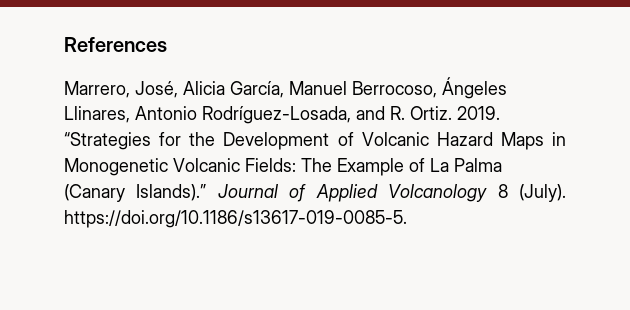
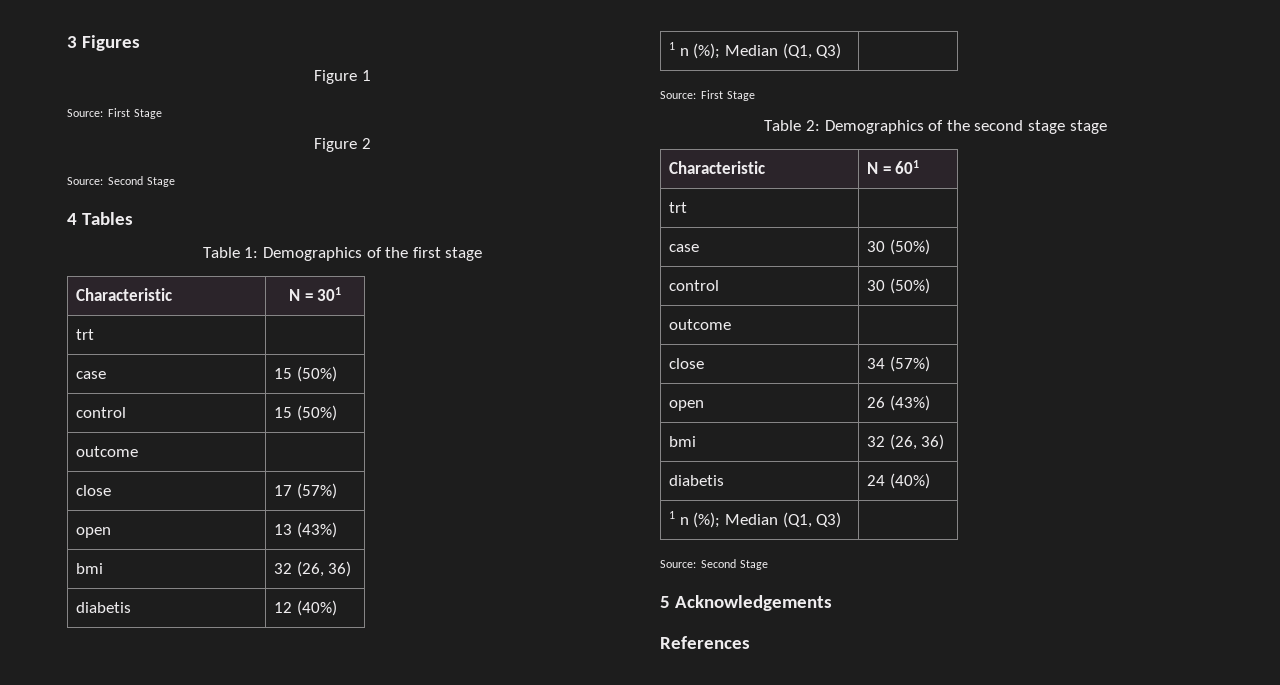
[64,37,167,52] [64,77,507,99] [64,106,500,124] [64,132,566,150] [64,158,502,176] [64,184,566,202] [64,210,407,228] References // Marrero, José, Alicia García, Manuel Berrocoso, Ángeles Llinares, Antonio Rodríguez-Losada, and R. Ortiz. 2019. “Strategies for the Development of Volcanic Hazard Maps in Monogenetic Volcanic Fields: The Example of La Palma (Canary Islands).” Journal of Applied Volcanology 8 (July). https://doi.org/10.1186/s13617-019-0085-5. -> [67,35,140,51] [314,70,371,84] [67,108,163,119] [314,138,371,152] [67,176,176,187] [67,212,133,225] [202,247,483,261] [76,288,173,301] [288,287,342,301] [76,329,95,340] [76,371,107,379] [274,366,337,382] [76,407,127,418] [274,405,337,421] [76,446,139,457] [76,485,112,496] [274,483,337,499] [76,527,112,538] [274,522,337,538] [76,563,104,574] [274,561,352,577] [76,602,132,613] [274,600,337,616] [669,42,842,59] [660,90,756,101] [764,120,1107,134] [669,161,766,174] [867,160,920,174] [669,202,688,213] [669,244,700,252] [867,239,930,255] [669,280,720,291] [867,278,930,294] [669,319,732,330] [669,358,705,369] [867,356,930,372] [669,400,705,411] [867,395,930,411] [669,436,697,447] [867,434,945,450] [669,475,725,486] [867,473,930,489] [669,511,842,528] [660,559,769,570] [660,595,832,611] [660,636,750,649] 3 Figures // Figure 1 // Source: First Stage // Figure 2 // Source: Second Stage // 4 Tables // Table 1: Demographics of the first stage // Characteristic | N = 301 // trt | // case | 15 (50%) // control | 15 (50%) // outcome | // close | 17 (57%) // open | 13 (43%) // bmi | 32 (26, 36) // diabetis | 12 (40%) // 1 n (%); Median (Q1, Q3) | // Source: First Stage // Table 2: Demographics of the second stage stage // Characteristic | N = 601 // trt | // case | 30 (50%) // control | 30 (50%) // outcome | // close | 34 (57%) // open | 26 (43%) // bmi | 32 (26, 36) // diabetis | 24 (40%) // 1 n (%); Median (Q1, Q3) | // Source: Second Stage // 5 Acknowledgements // References

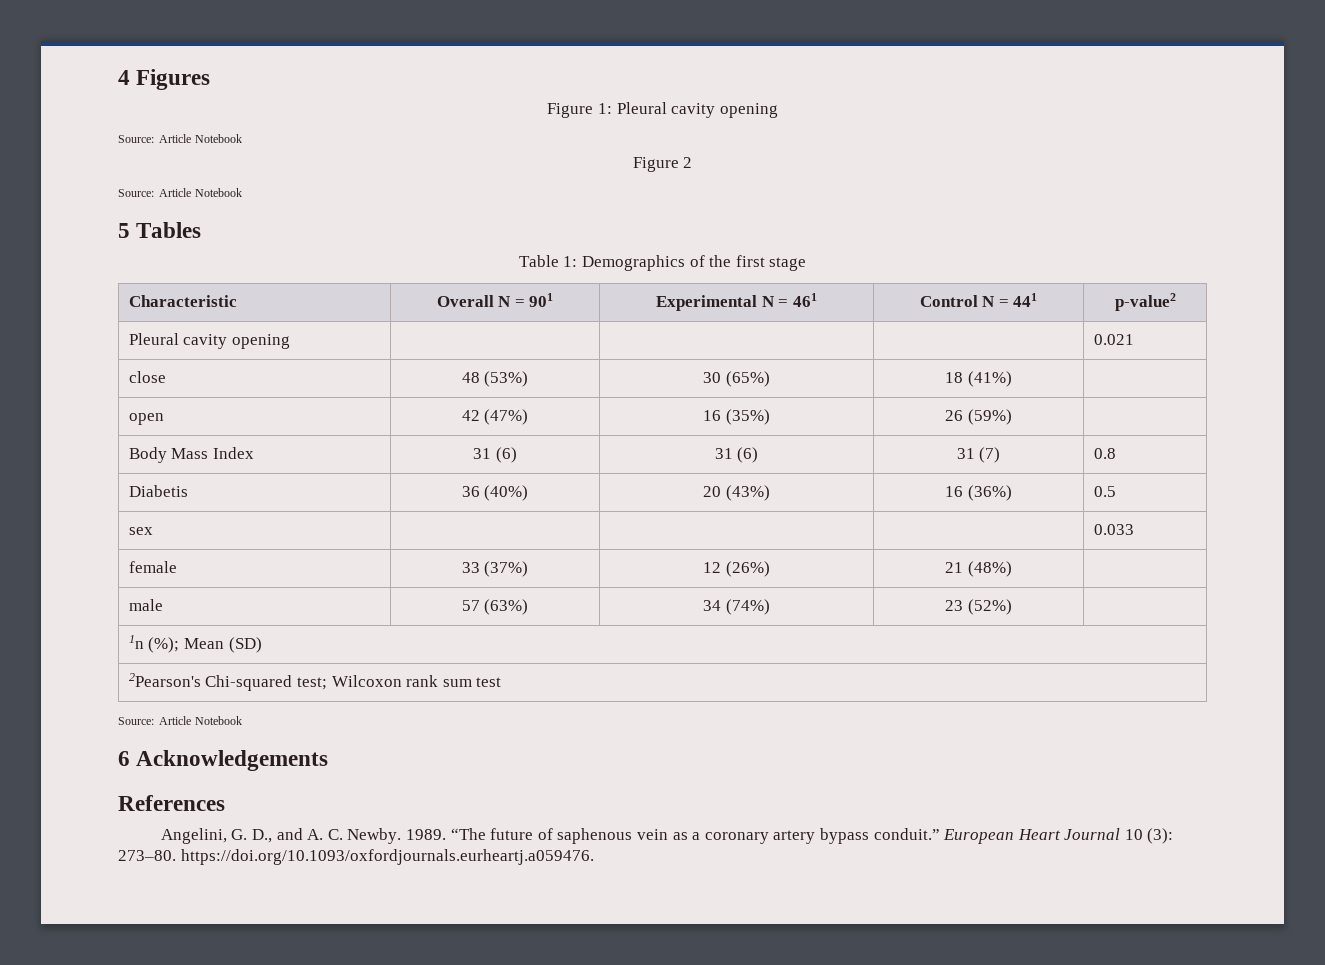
[67,36,77,48] 3 -> [118,70,130,85] 4
[361,70,371,81] [67,108,163,119] 1 // Source: First Stage -> [597,102,778,118] [118,134,243,143] 1: Pleural cavity opening // Source: Article Notebook
[107,176,176,187] [67,213,77,225] Second Stage // 4 -> [158,188,243,197] [118,223,130,238] Article Notebook // 5
[288,287,342,301] [76,329,95,340] [76,371,107,379] [274,366,337,382] [76,407,127,418] [274,405,337,421] [76,446,139,457] [76,485,112,496] [274,483,337,499] [76,527,112,538] [274,522,337,538] [76,563,104,574] [274,561,352,577] [76,602,132,613] [274,600,337,616] [669,42,842,59] [660,90,756,101] [764,120,1107,134] [669,161,766,174] [867,160,920,174] [669,202,688,213] [669,244,700,252] [867,239,930,255] [669,280,720,291] [867,278,930,294] [669,319,732,330] [669,358,705,369] [867,356,930,372] [669,400,705,411] [867,395,930,411] [669,436,697,447] [867,434,945,450] [669,475,725,486] [867,473,930,489] [669,511,842,528] [660,559,769,570] [660,595,832,611] [660,636,750,649] N = 301 // trt | // case | 15 (50%) // control | 15 (50%) // outcome | // close | 17 (57%) // open | 13 (43%) // bmi | 32 (26, 36) // diabetis | 12 (40%) // 1 n (%); Median (Q1, Q3) | // Source: First Stage // Table 2: Demographics of the second stage stage // Characteristic | N = 601 // trt | // case | 30 (50%) // control | 30 (50%) // outcome | // close | 34 (57%) // open | 26 (43%) // bmi | 32 (26, 36) // diabetis | 24 (40%) // 1 n (%); Median (Q1, Q3) | // Source: Second Stage // 5 Acknowledgements // References -> [436,293,554,307] [656,293,817,311] [919,293,1038,307] [1114,293,1176,311] [128,333,290,349] [1093,334,1134,345] [128,371,166,383] [461,371,529,387] [703,371,770,387] [945,371,1012,387] [128,413,164,425] [461,409,529,425] [703,409,770,425] [945,409,1012,425] [128,447,254,463] [473,447,517,463] [714,447,759,463] [956,447,1001,463] [1093,448,1116,459] [128,485,188,497] [461,485,529,501] [703,485,770,501] [945,485,1012,501] [1093,486,1116,497] [128,527,153,535] [1093,524,1134,535] [128,561,177,573] [461,561,529,577] [703,561,770,577] [945,561,1012,577] [128,599,163,611] [461,599,529,615] [703,599,770,615] [945,599,1012,615] [128,635,262,653] [128,673,502,691] [118,716,243,725] [118,750,329,771] [118,795,225,811] [160,828,1174,844] [118,849,594,865] Overall N = 901 | Experimental N = 461 | Control N = 441 | p-value2 // Pleural cavity opening | | | | 0.021 // close | 48 (53%) | 30 (65%) | 18 (41%) | // open | 42 (47%) | 16 (35%) | 26 (59%) | // Body Mass Index | 31 (6) | 31 (6) | 31 (7) | 0.8 // Diabetis | 36 (40%) | 20 (43%) | 16 (36%) | 0.5 // sex | | | | 0.033 // female | 33 (37%) | 12 (26%) | 21 (48%) | // male | 57 (63%) | 34 (74%) | 23 (52%) | // 1n (%); Mean (SD) // 2Pearson's Chi-squared test; Wilcoxon rank sum test // Source: Article Notebook // 6 Acknowledgements // References // Angelini, G. D., and A. C. Newby. 1989. “The future of saphenous vein as a coronary artery bypass conduit.” European Heart Journal 10 (3): 273–80. https://doi.org/10.1093/oxfordjournals.eurheartj.a059476.

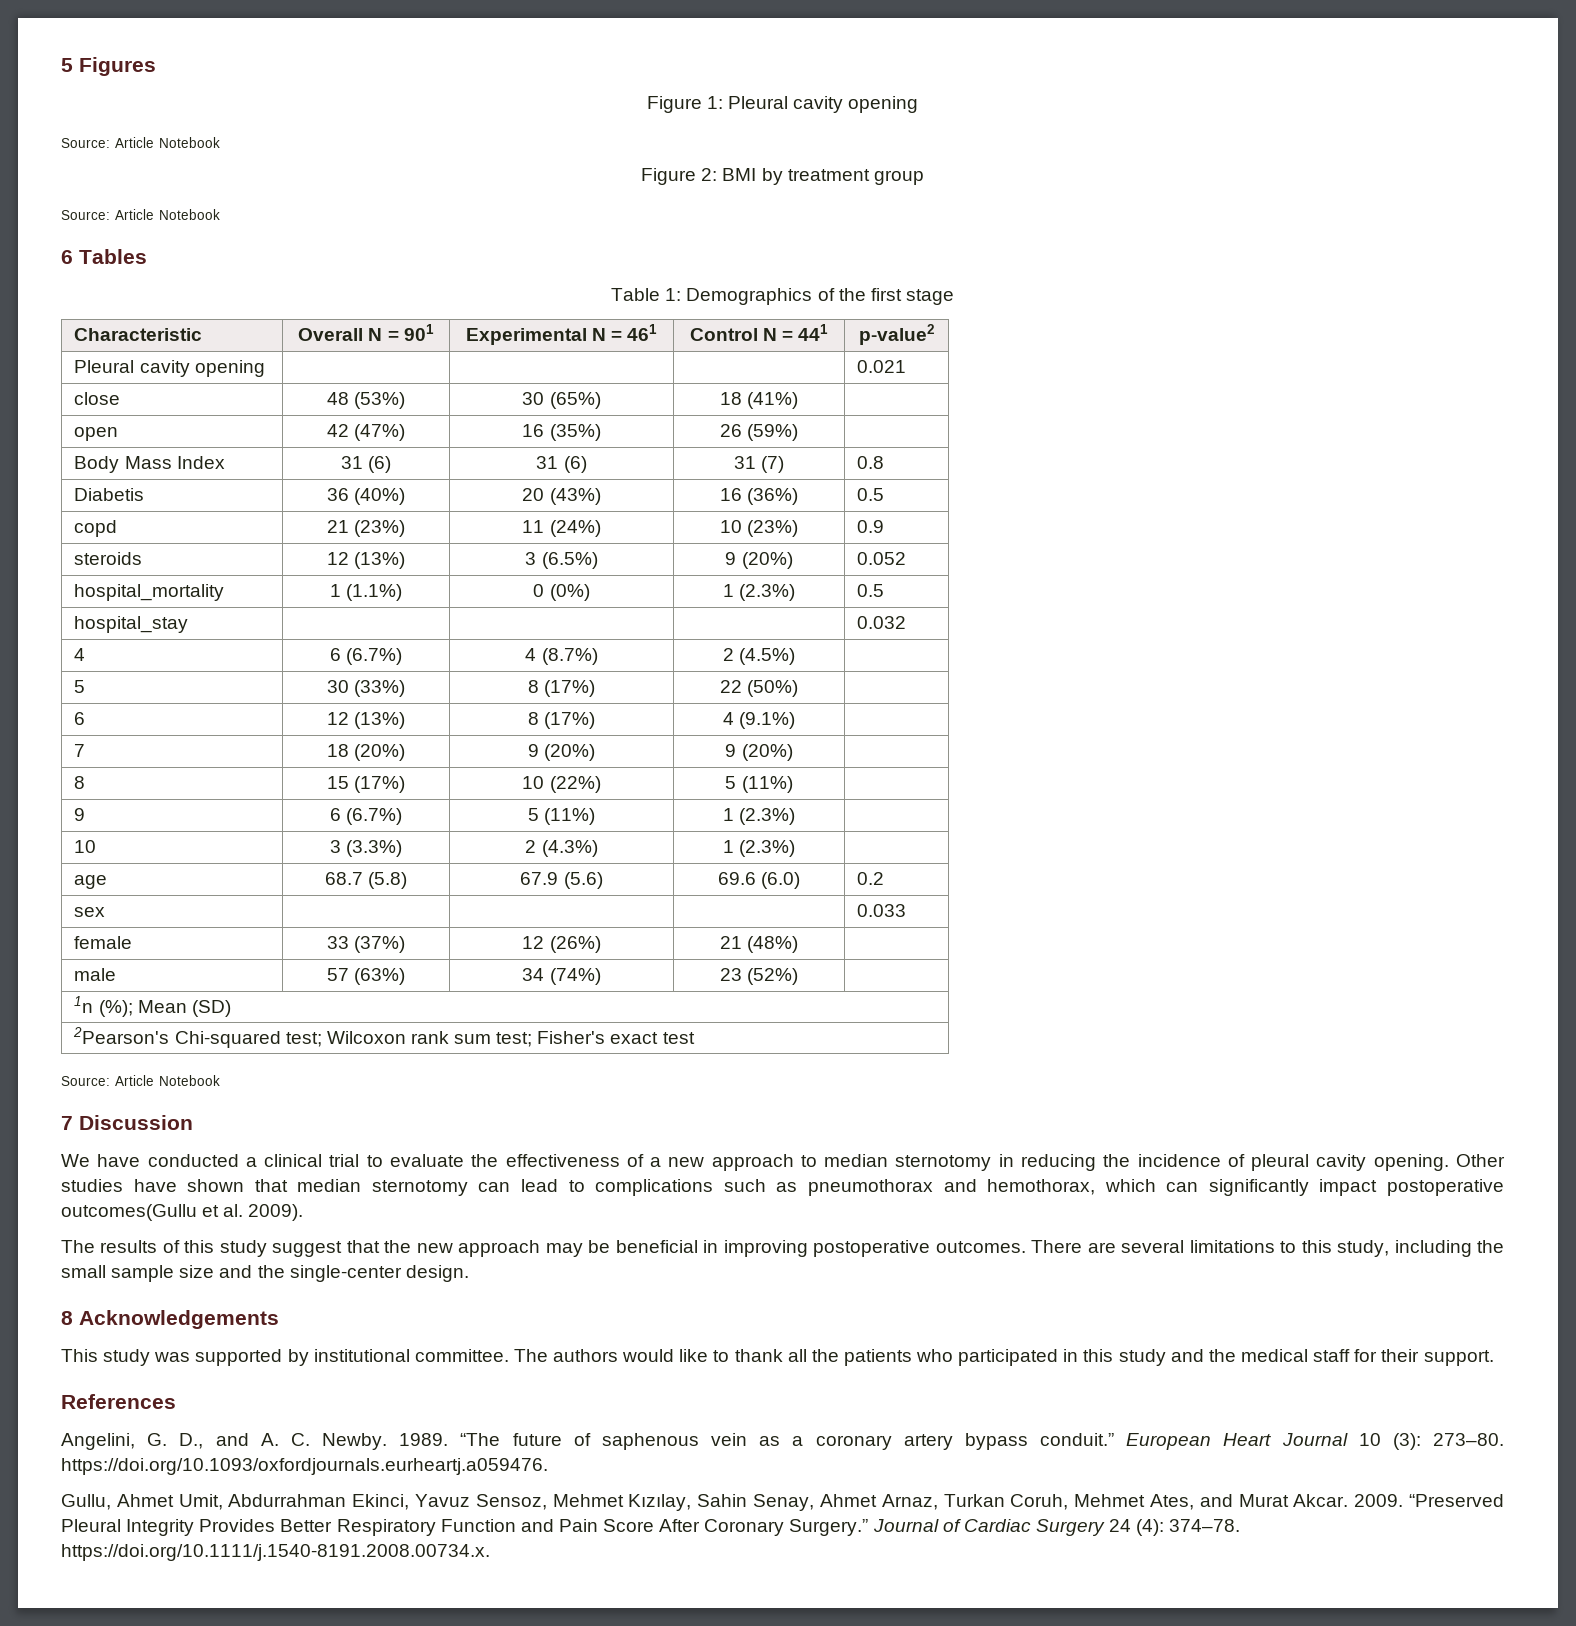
[118,70,130,85] 4 -> [61,58,73,72] 5
[683,157,693,168] [118,188,243,197] [118,223,130,238] 2 // Source: Article Notebook // 5 -> [701,168,924,185] [61,209,221,220] [61,250,73,264] 2: BMI by treatment group // Source: Article Notebook // 6
(1116, 491) none -> [74,520,118,537] [326,520,406,537] [522,520,601,537] [719,520,799,537] [857,520,885,533] [74,552,143,565] [326,552,406,569] [525,552,598,569] [725,552,793,569] [857,552,907,565] [74,584,225,601] [329,584,403,601] [533,584,590,601] [722,584,796,601] [857,584,885,597] [74,616,189,633] [857,616,907,629] [74,648,86,661] [329,648,403,665] [525,648,598,665] [722,648,796,665] [74,680,86,693] [326,680,406,697] [527,680,596,697] [719,680,799,697] [74,712,86,725] [326,712,406,729] [527,712,596,729] [722,712,796,729] [74,744,86,757] [326,744,406,761] [527,744,596,761] [725,744,793,761] [74,776,86,789] [326,776,406,793] [522,776,601,793] [725,776,793,793] [74,808,86,821] [329,808,403,825] [527,808,596,825] [722,808,796,825] [74,840,97,853] [329,840,403,857] [525,840,598,857] [722,840,796,857] [74,875,108,889] [324,872,408,889] [520,872,603,889] [717,872,801,889] [857,872,885,885] // copd | 21 (23%) | 11 (24%) | 10 (23%) | 0.9 // steroids | 12 (13%) | 3 (6.5%) | 9 (20%) | 0.052 // hospital_mortality | 1 (1.1%) | 0 (0%) | 1 (2.3%) | 0.5 // hospital_stay | | | | 0.032 // 4 | 6 (6.7%) | 4 (8.7%) | 2 (4.5%) | // 5 | 30 (33%) | 8 (17%) | 22 (50%) | // 6 | 12 (13%) | 8 (17%) | 4 (9.1%) | // 7 | 18 (20%) | 9 (20%) | 9 (20%) | // 8 | 15 (17%) | 10 (22%) | 5 (11%) | // 9 | 6 (6.7%) | 5 (11%) | 1 (2.3%) | // 10 | 3 (3.3%) | 2 (4.3%) | 1 (2.3%) | // age | 68.7 (5.8) | 67.9 (5.6) | 69.6 (6.0) | 0.2
(472, 683) none -> [496,1031,659,1047] test; Fisher's exact
[118,750,329,771] 6 Acknowledgements -> [61,1115,193,1130] [61,1154,1505,1171] [61,1179,1504,1196] [61,1204,304,1221] [61,1240,1505,1257] [61,1265,469,1282] [61,1310,279,1329] [61,1349,1494,1366] 7 Discussion // We have conducted a clinical trial to evaluate the effectiveness of a new approach to median sternotomy in reducing the incidence of pleural cavity opening. Other studies have shown that median sternotomy can lead to complications such as pneumothorax and hemothorax, which can significantly impact postoperative outcomes(Gullu et al. 2009). // The results of this study suggest that the new approach may be beneficial in improving postoperative outcomes. There are several limitations to this study, including the small sample size and the single-center design. // 8 Acknowledgements // This study was supported by institutional committee. The authors would like to thank all the patients who participated in this study and the medical staff for their support.
(594, 857) none -> [61,1494,1505,1511] [61,1519,1241,1536] [61,1544,490,1561] // Gullu, Ahmet Umit, Abdurrahman Ekinci, Yavuz Sensoz, Mehmet Kızılay, Sahin Senay, Ahmet Arnaz, Turkan Coruh, Mehmet Ates, and Murat Akcar. 2009. “Preserved Pleural Integrity Provides Better Respiratory Function and Pain Score After Coronary Surgery.” Journal of Cardiac Surgery 24 (4): 374–78. https://doi.org/10.1111/j.1540-8191.2008.00734.x.

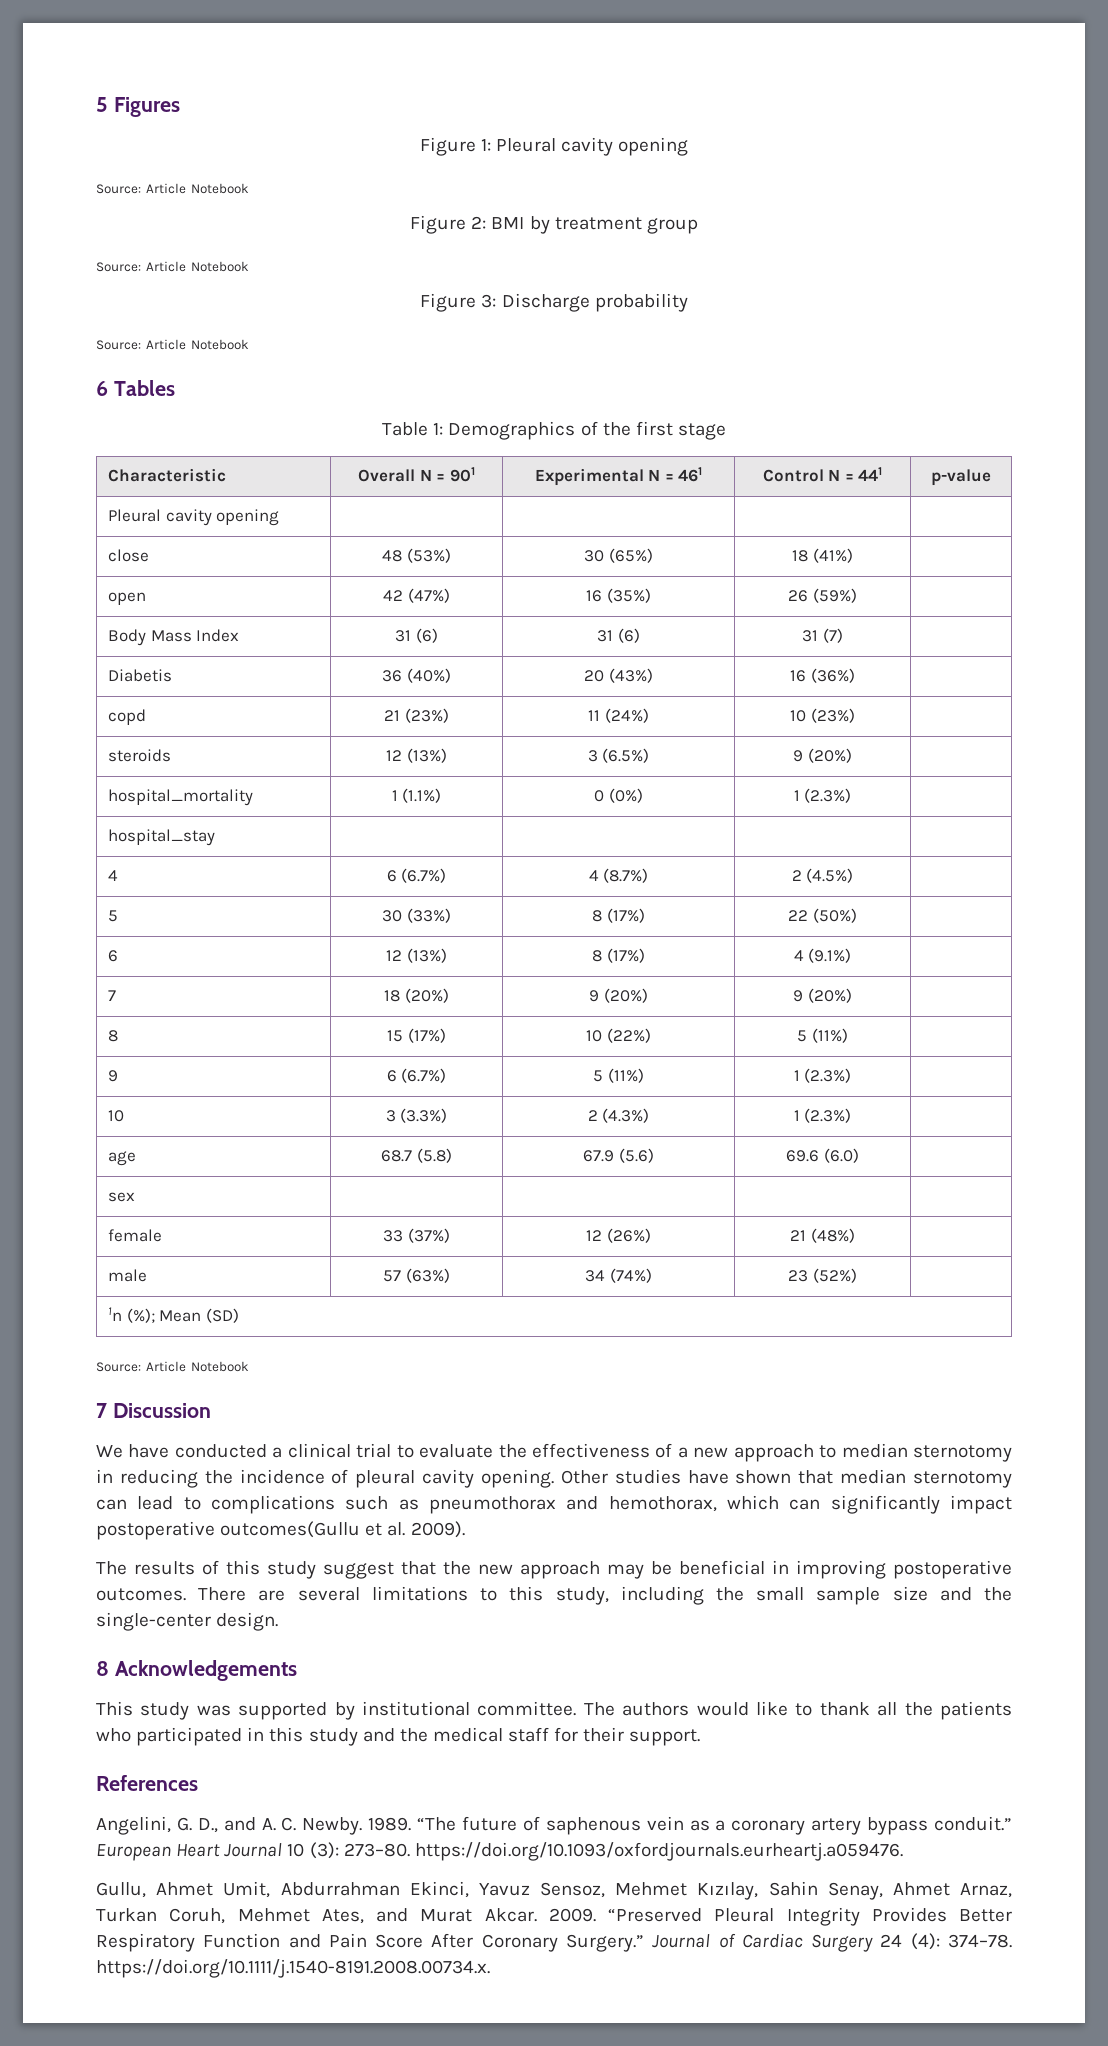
(221, 214) none -> [420,293,688,312] [96,339,250,350] // Figure 3: Discharge probability // Source: Article Notebook
[858,324,935,345] p-value2 -> [931,469,991,486] p-value
[857,360,907,373] 0.021 -> (280, 517) none
[857,456,885,469] 0.8 -> (843, 635) none
[857,488,885,501] 0.5 -> (855, 675) none
[857,520,885,533] 0.9 -> (855, 715) none
[857,552,907,565] 0.052 -> (852, 755) none
[857,584,885,597] 0.5 -> (852, 795) none
[857,616,907,629] 0.032 -> (216, 837) none
[857,872,885,885] 0.2 -> (859, 1155) none
[857,904,907,917] 0.033 -> (136, 1197) none
[73,1027,695,1048] // 2Pearson's Chi-squared test; Wilcoxon rank sum test; Fisher's exact test -> (239, 1315) none

